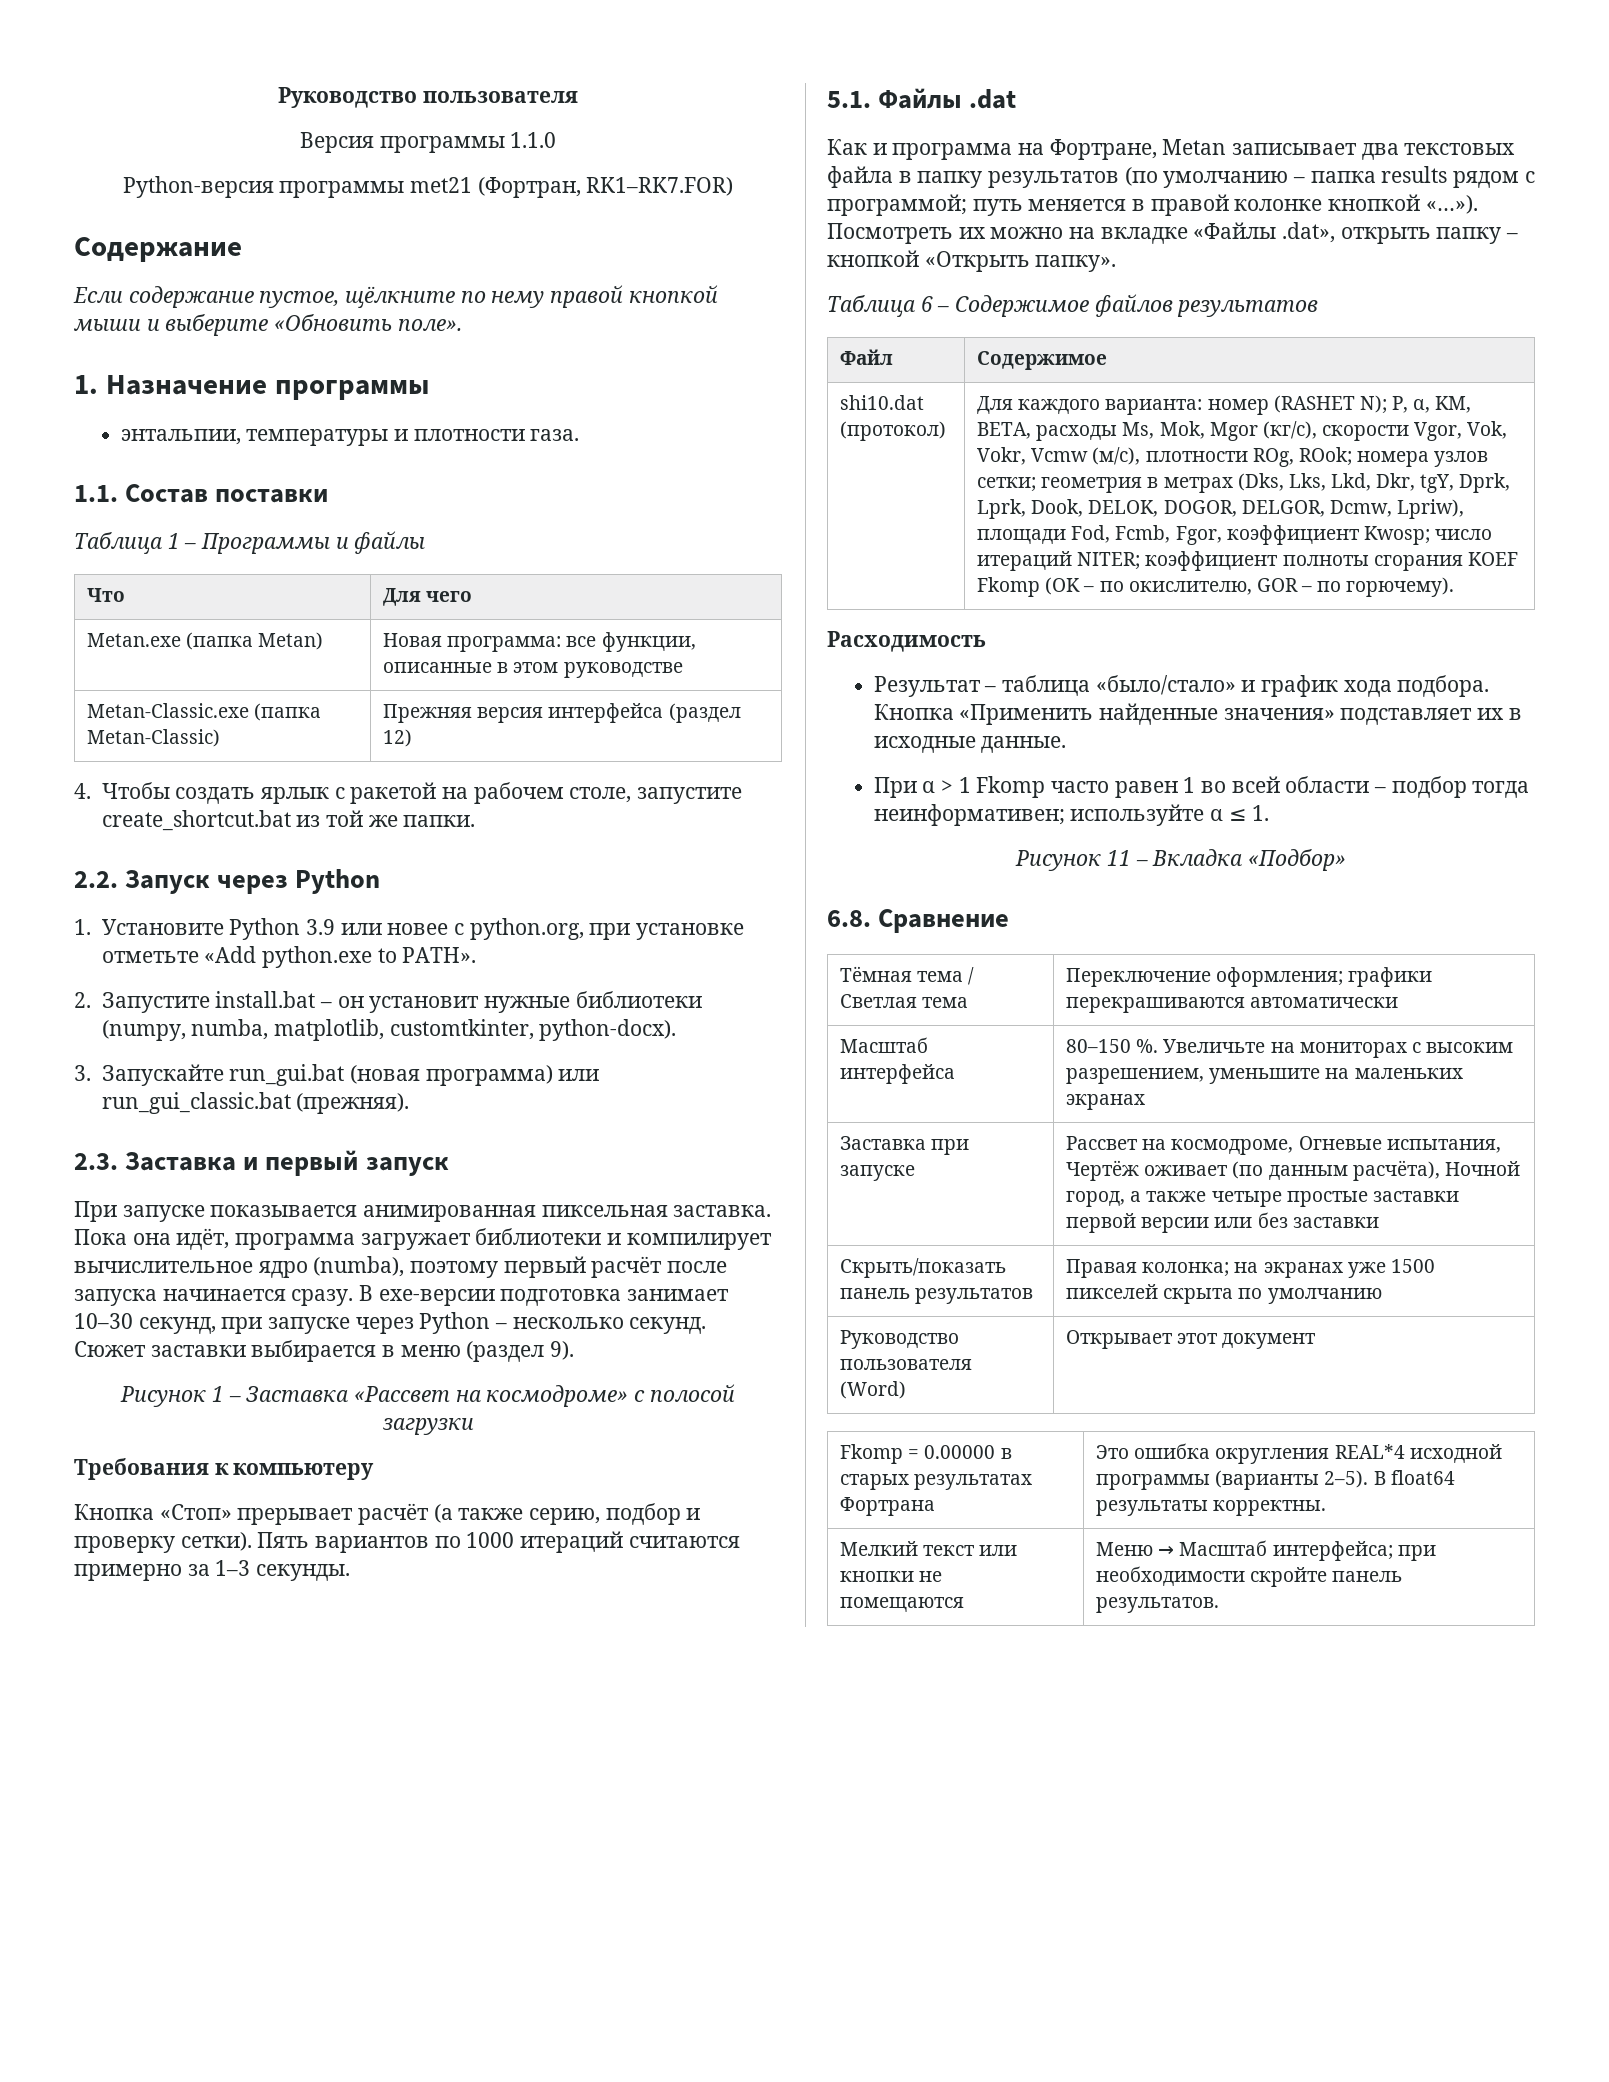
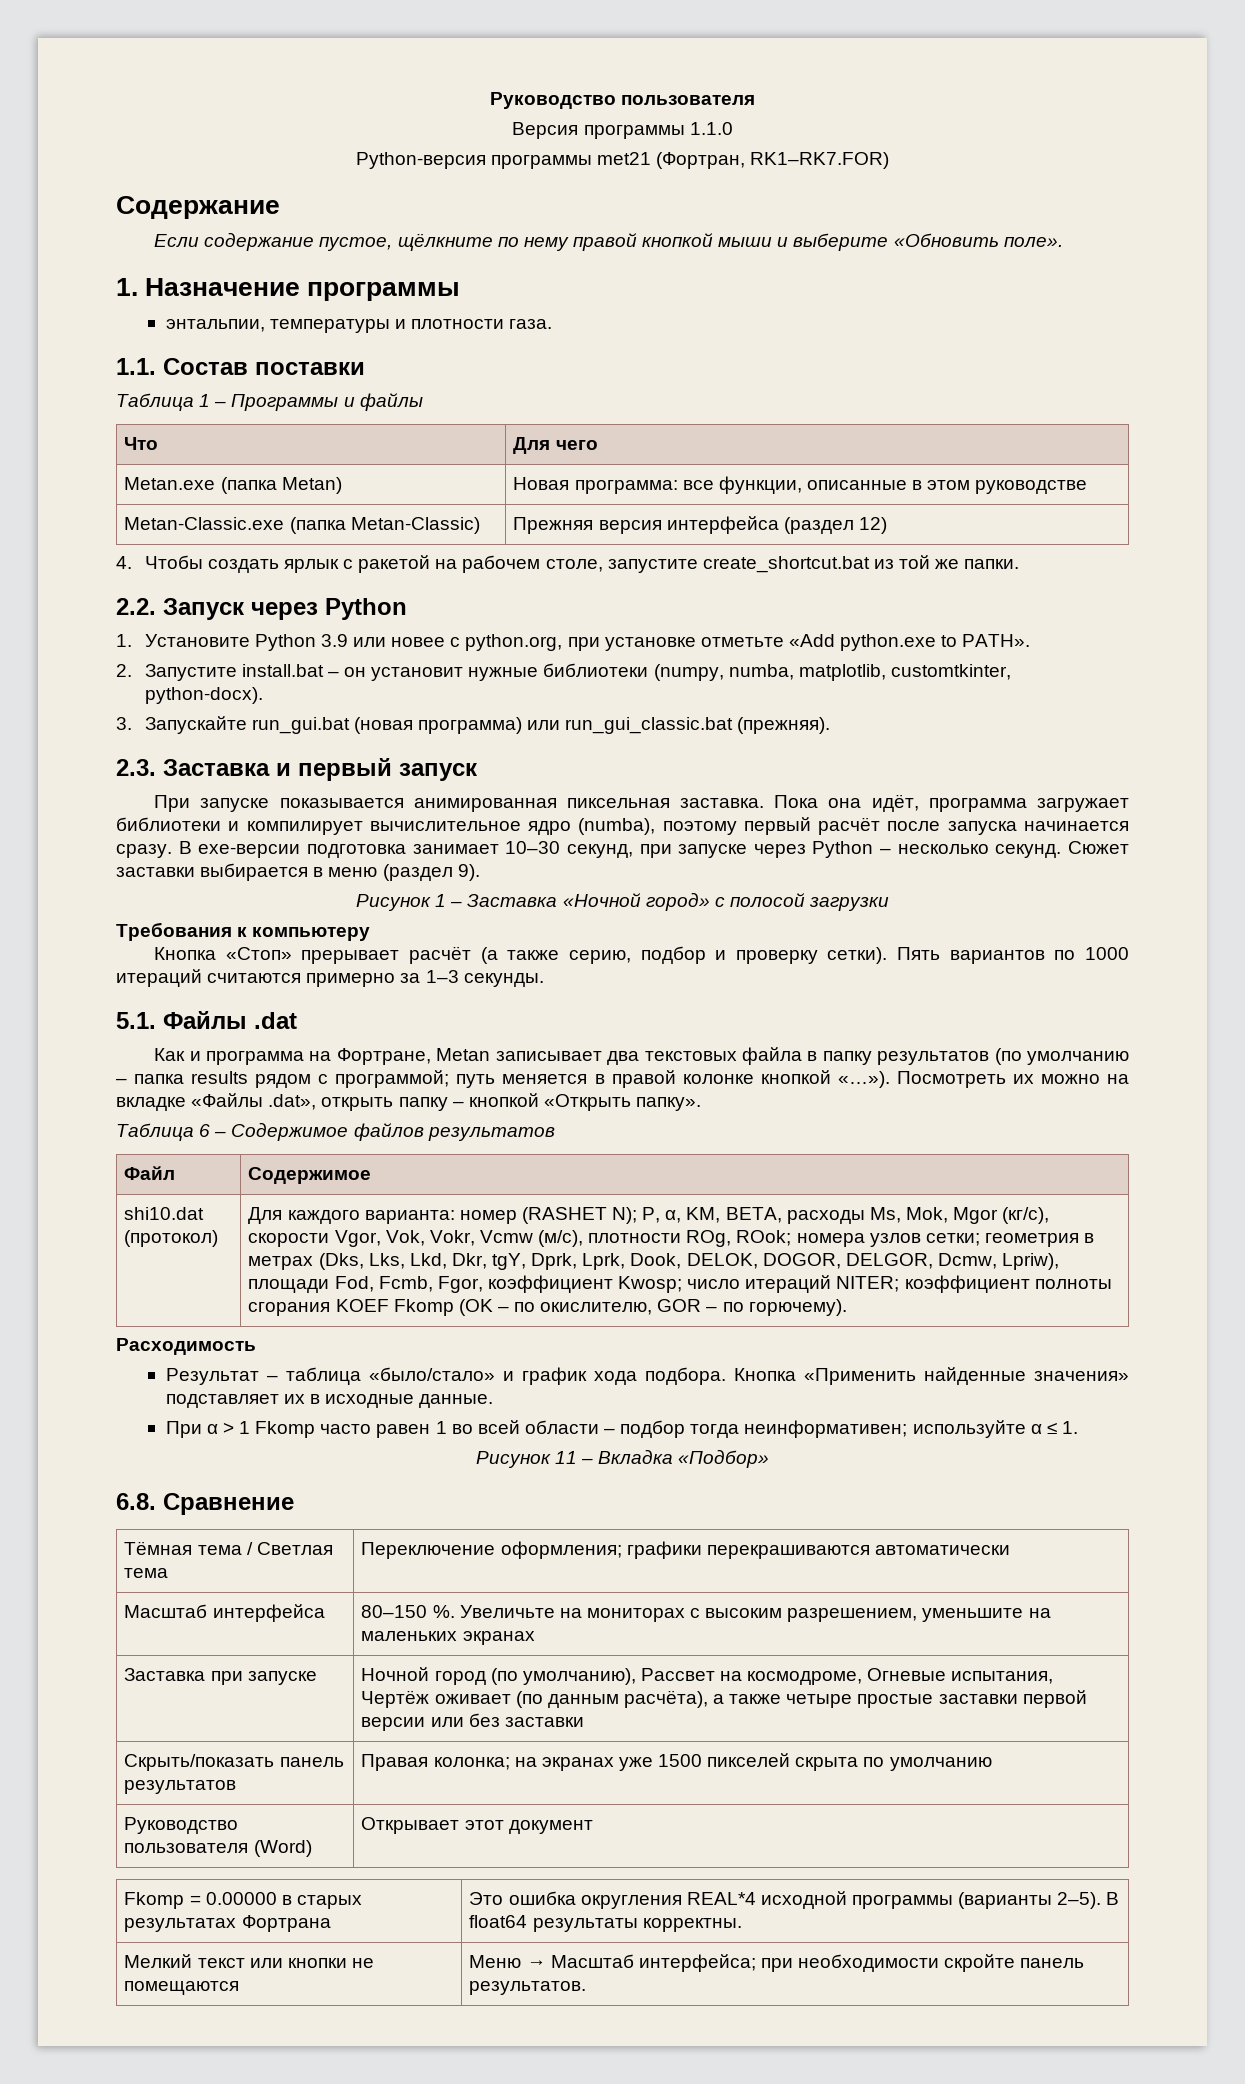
[353,1385,629,1407] «Рассвет на космодроме» -> [562,892,710,911] «Ночной город»
(916, 1173) none -> [361,1667,636,1685] Ночной город (по умолчанию),
[1444,1161,1520,1176] [1066,1191,1126,1207] Ночной город, -> (708, 1699) none

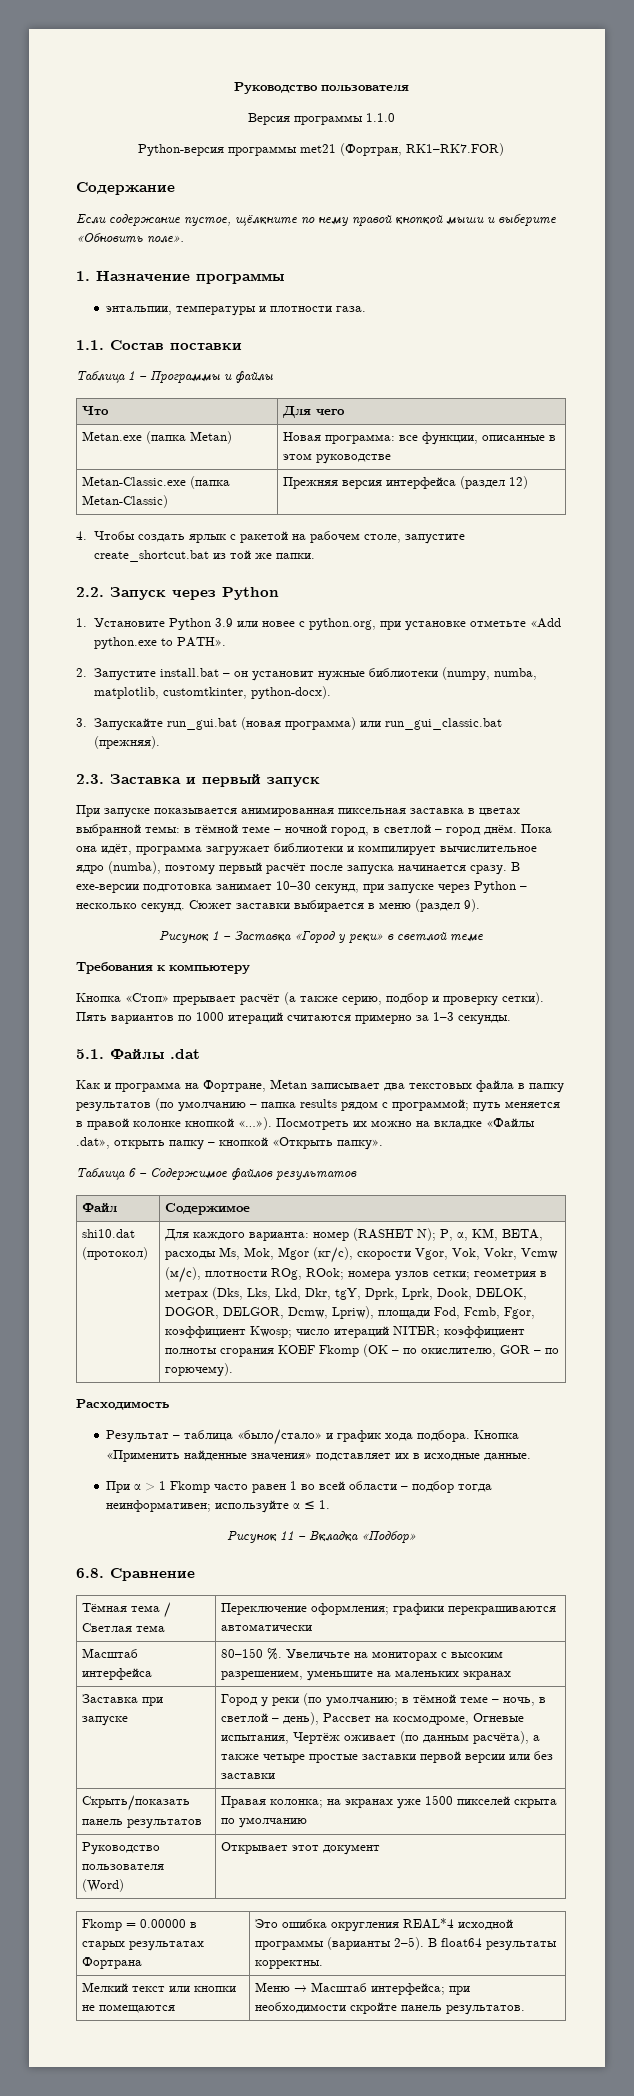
[680,798,765,808] заставка. -> [410,808,520,816] [76,824,517,836] заставка в цветах выбранной темы: в тёмной теме – ночной город, в светлой – город днём.
[562,892,890,911] «Ночной город» с полосой загрузки -> [294,931,483,943] «Город у реки» в светлой теме
[361,1667,636,1685] Ночной город (по умолчанию), -> [221,1693,547,1707] [221,1712,320,1725] Город у реки (по умолчанию; в тёмной теме – ночь, в светлой – день),

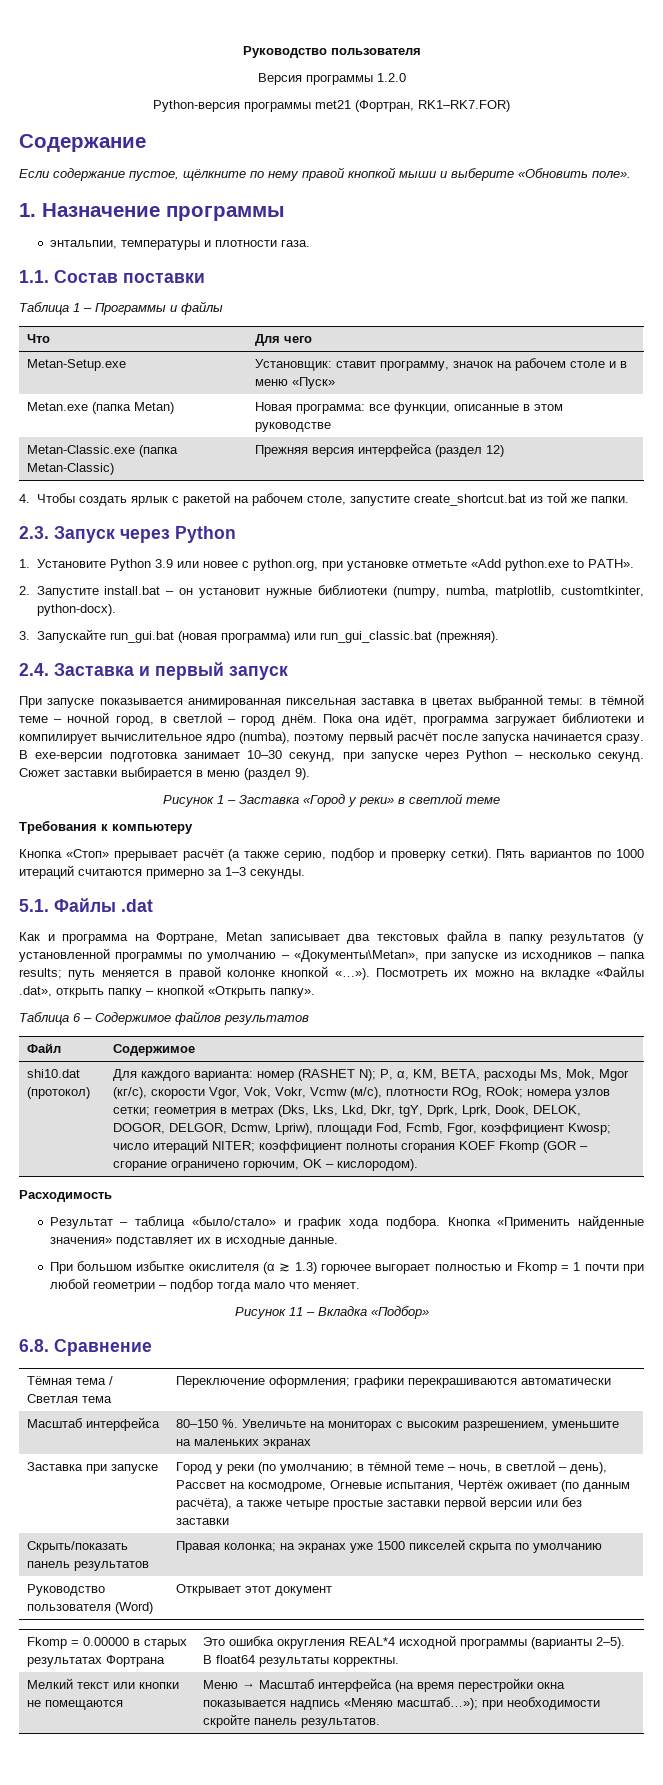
[365,113,395,122] 1.1.0 -> [376,73,406,82] 1.2.0
(346, 412) none -> [27,359,127,371] [255,358,628,371] [255,377,336,389] // Metan-Setup.exe | Установщик: ставит программу, значок на рабочем столе и в меню «Пуск»
[76,587,104,597] 2.2. -> [19,526,49,539] 2.3.
[76,774,104,784] 2.3. -> [19,663,49,676] 2.4.
[155,1098,469,1112] (по умолчанию – папка results рядом с программой; -> [633,932,645,944] [19,948,645,962] [19,968,62,979] (у установленной программы по умолчанию – «Документы\Metan», при запуске из исходников – папка results;
[363,1344,560,1357] [165,1363,234,1377] (OK – по окислителю, GOR – по горючему). -> [543,1141,589,1153] [113,1159,419,1171] (GOR – сгорание ограничено горючим, OK – кислородом).
[134,1481,493,1493] [106,1500,331,1513] α > 1 Fkomp часто равен 1 во всей области – подбор тогда неинформативен; используйте α ≤ 1. -> [76,1261,644,1274] [49,1278,360,1292] большом избытке окислителя (α ≳ 1.3) горючее выгорает полностью и Fkomp = 1 почти при любой геометрии – подбор тогда мало что меняет.
[371,1983,446,1995] интерфейса; -> [318,1678,566,1692] [203,1697,479,1710] интерфейса (на время перестройки окна показывается надпись «Меняю масштаб…»);

